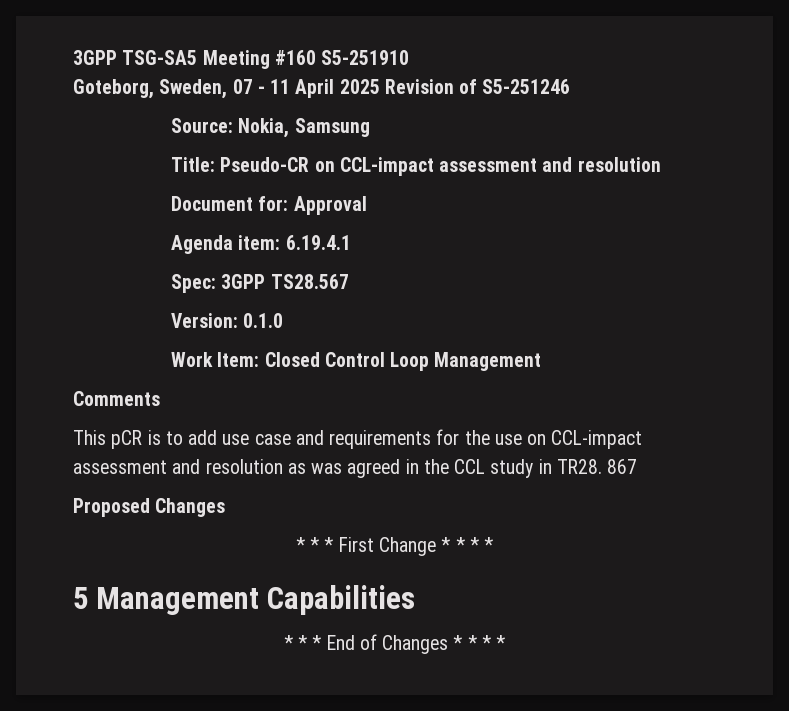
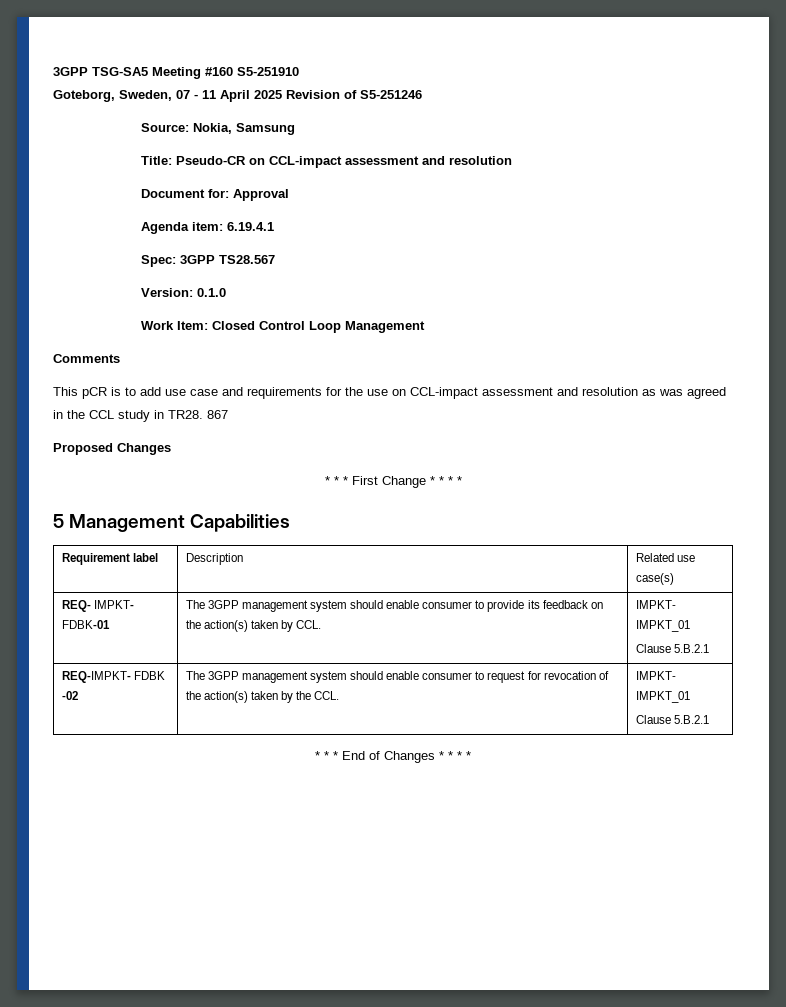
(416, 600) none -> [61,553,158,565] [185,553,243,565] [635,553,695,562] [635,573,674,585] [61,600,134,612] [61,620,110,629] [185,600,603,612] [185,620,321,632] [635,600,676,609] [635,620,690,632] [635,644,709,653] [61,671,165,683] [61,691,78,700] [185,671,609,683] [185,691,340,703] [635,671,676,680] [635,691,690,703] [635,715,709,724] // Requirement label | Description | Related use case(s) // REQ- IMPKT- FDBK-01 | The 3GPP management system should enable consumer to provide its feedback on the action(s) taken by CCL. | IMPKT- IMPKT_01 // Clause 5.B.2.1 // REQ-IMPKT- FDBK -02 | The 3GPP management system should enable consumer to request for revocation of the action(s) taken by the CCL. | IMPKT- IMPKT_01 // Clause 5.B.2.1

